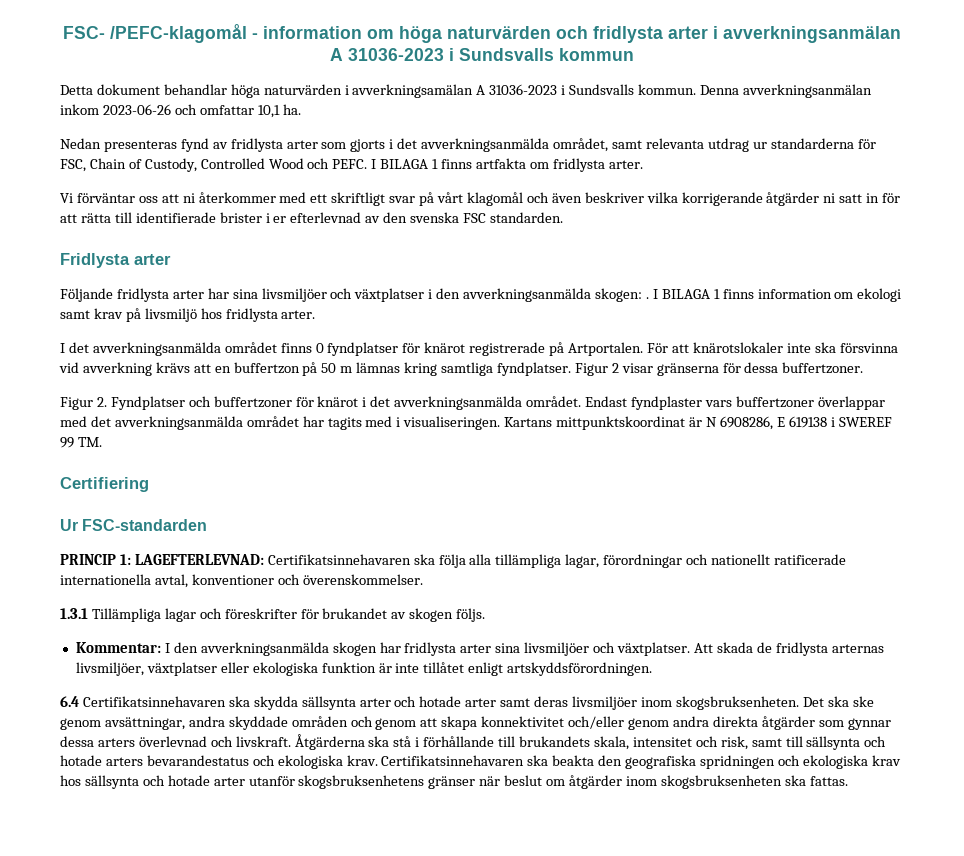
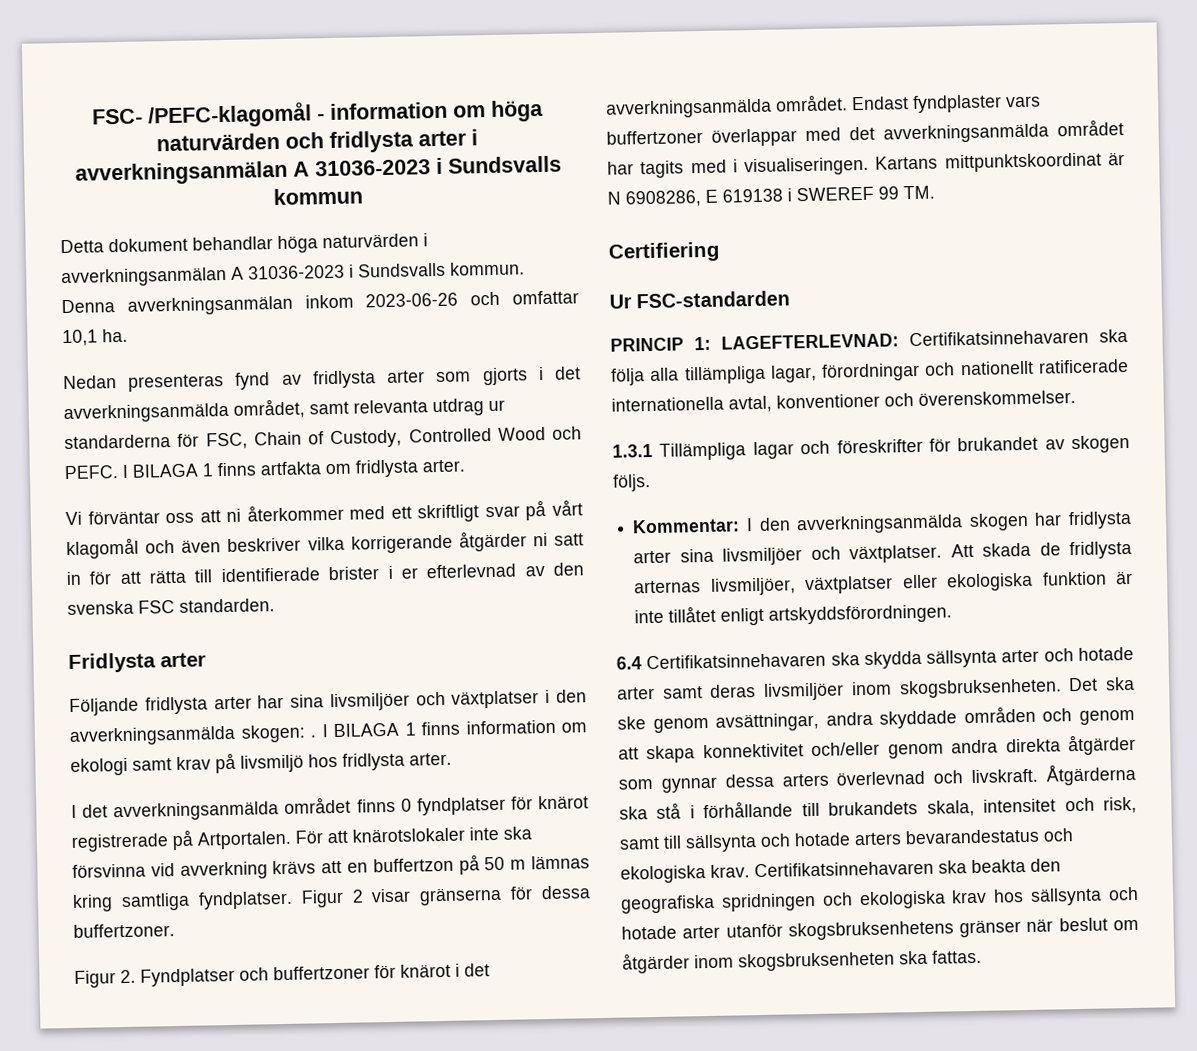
[352,84,474,98] avverkningsamälan -> [61,266,227,288] avverkningsanmälan

